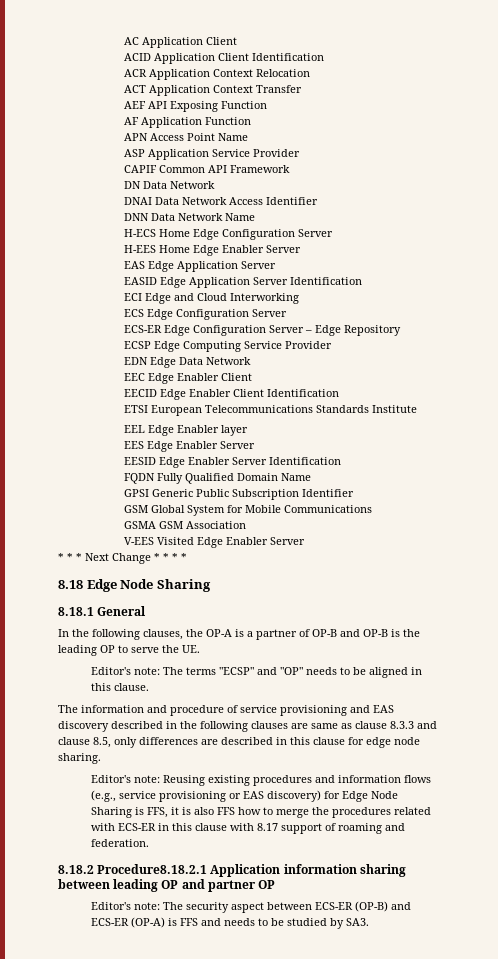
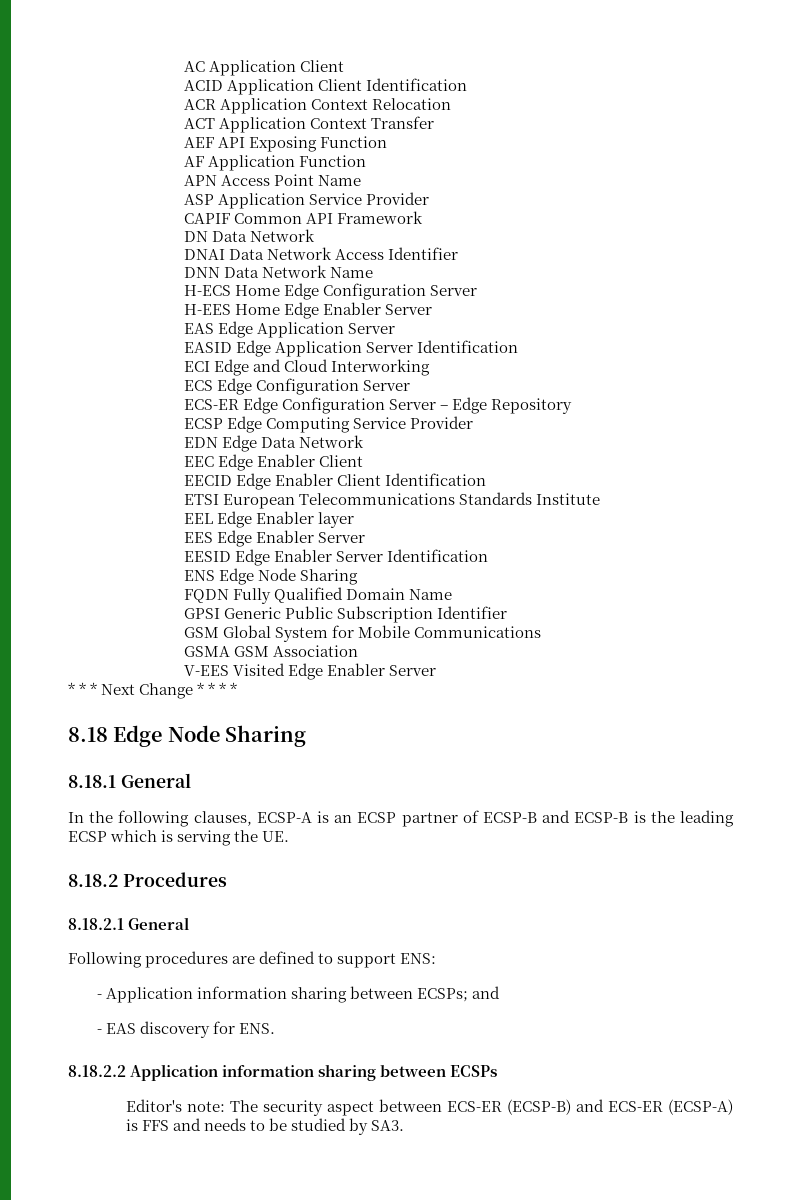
(341, 461) none -> [183,568,359,585] // ENS Edge Node Sharing
[186,629,420,640] [58,645,200,656] [90,667,422,678] [90,683,149,691] [58,705,394,716] [58,721,437,732] [58,737,420,748] [58,753,101,764] [90,775,431,786] [90,790,398,802] [90,807,431,818] [90,823,405,834] [90,839,149,847] [58,864,406,877] [58,879,276,892] the OP-A is a partner of OP-B and OP-B is the leading OP to serve the UE. // Editor's note: The terms "ECSP" and "OP" needs to be aligned in this clause. // The information and procedure of service provisioning and EAS discovery described in the following clauses are same as clause 8.3.3 and clause 8.5, only differences are described in this clause for edge node sharing. // Editor's note: Reusing existing procedures and information flows (e.g., service provisioning or EAS discovery) for Edge Node Sharing is FFS, it is also FFS how to merge the procedures related with ECS-ER in this clause with 8.17 support of roaming and federation. // 8.18.2 Procedure8.18.2.1 Application information sharing between leading OP and partner OP -> [256,810,734,827] [68,830,290,846] [68,872,227,887] [68,917,190,930] [68,951,437,968] [96,986,501,1003] [96,1021,276,1038] [68,1064,498,1081] ECSP-A is an ECSP partner of ECSP-B and ECSP-B is the leading ECSP which is serving the UE. // 8.18.2 Procedures // 8.18.2.1 General // Following procedures are defined to support ENS: // - Application information sharing between ECSPs; and // - EAS discovery for ENS. // 8.18.2.2 Application information sharing between ECSPs
[354,901,388,912] (OP-B) -> [506,1099,571,1115] (ECSP-B)
[130,917,165,928] (OP-A) -> [668,1099,733,1115] (ECSP-A)

